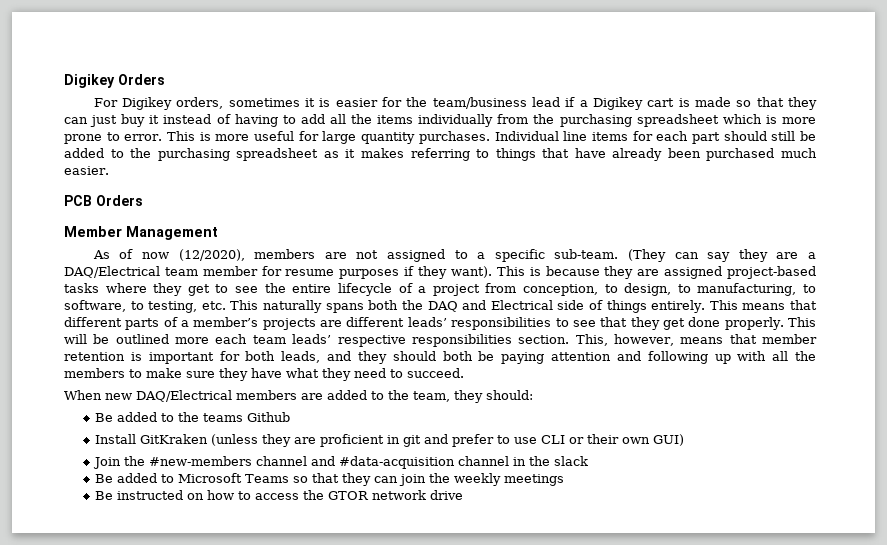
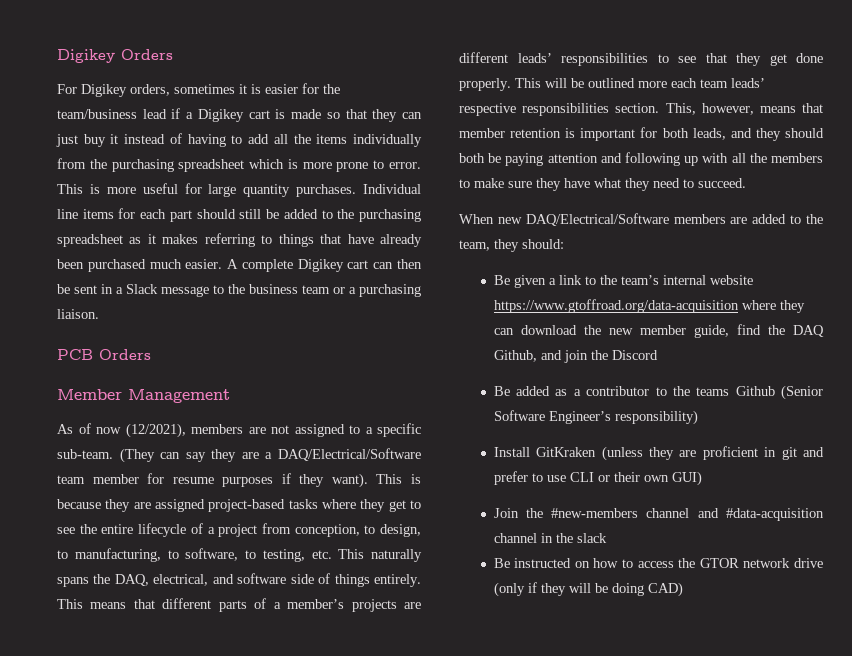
(109, 170) none -> [227,259,422,272] [57,284,421,297] [57,309,99,319] A complete Digikey cart can then be sent in a Slack message to the business team or a purchasing liaison.
[178,249,245,261] (12/2020), -> [125,423,186,438] (12/2021),
[64,266,160,278] DAQ/Electrical -> [278,448,422,461] DAQ/Electrical/Software
[368,300,553,312] both the DAQ and Electrical -> [93,573,287,586] the DAQ, electrical, and software
[136,390,232,402] DAQ/Electrical -> [525,213,669,226] DAQ/Electrical/Software
[95,412,158,422] // Be added -> [493,275,753,288] [493,299,805,313] [493,324,824,338] [493,350,658,363] [493,386,650,396] // Be given a link to the team’s internal website https://www.gtoffroad.org/data-acquisition where they can download the new member guide, find the DAQ Github, and join the Discord // Be added as a contributor
(291, 417) none -> [781,385,823,400] [493,410,698,425] (Senior Software Engineer’s responsibility)
[95,473,565,486] // Be added to Microsoft Teams so that they can join the weekly meetings -> (607, 538) none
(464, 495) none -> [493,582,683,597] (only if they will be doing CAD)

